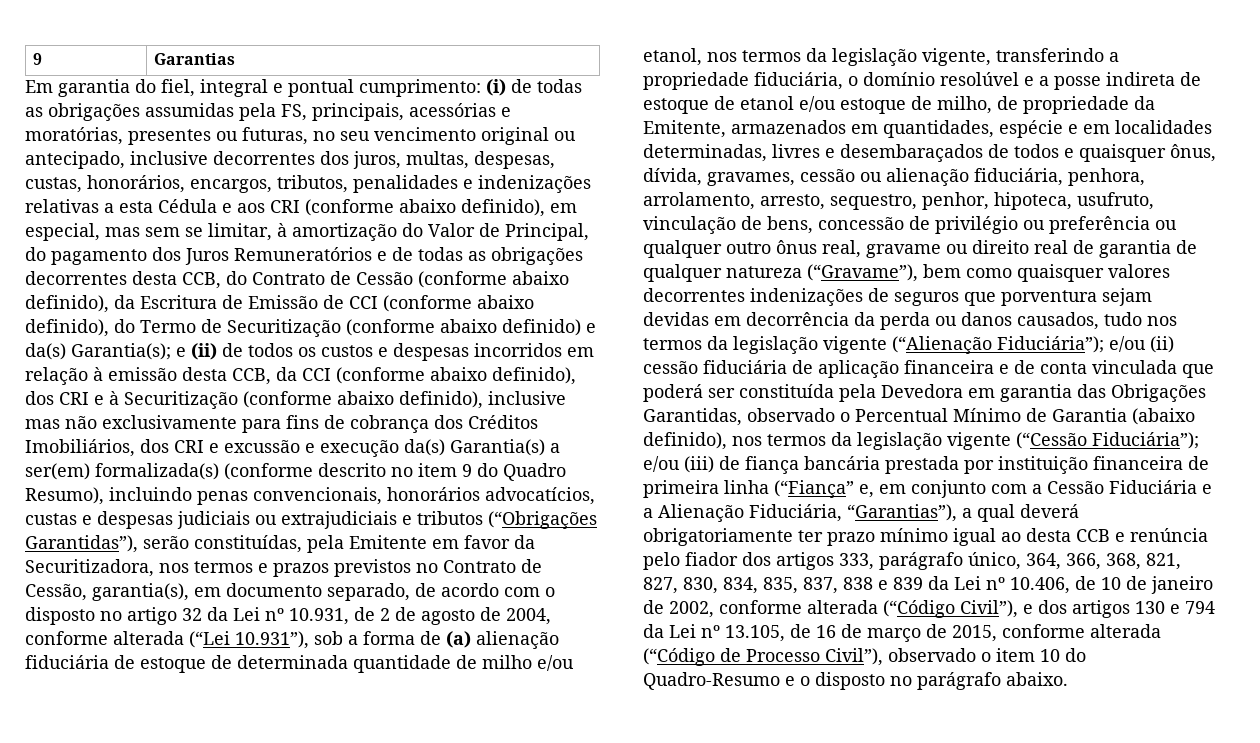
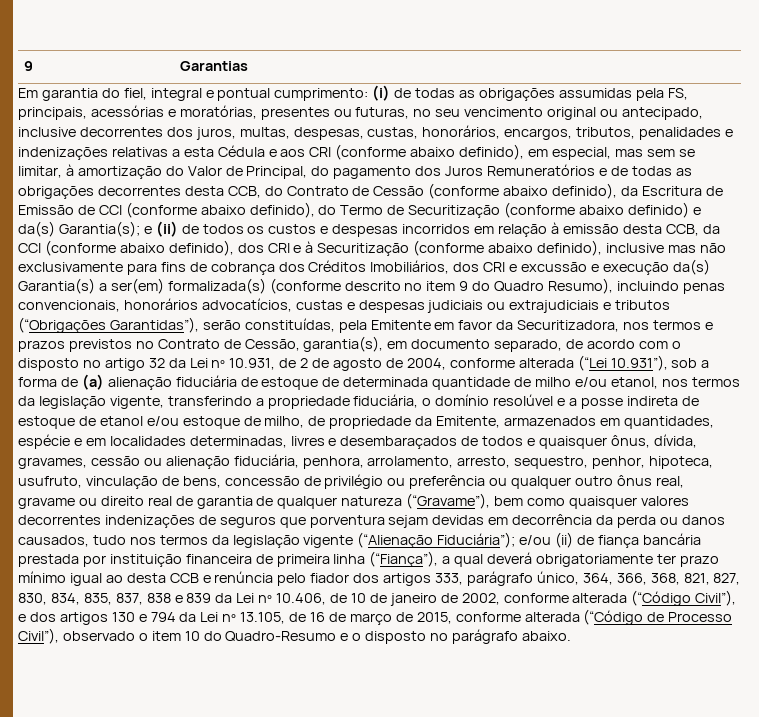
[643,360,1214,378] [643,384,1206,402] [643,408,1195,426] [643,432,1199,450] [643,456,714,473] cessão fiduciária de aplicação financeira e de conta vinculada que poderá ser constituída pela Devedora em garantia das Obrigações Garantidas, observado o Percentual Mínimo de Garantia (abaixo definido), nos termos da legislação vigente (“Cessão Fiduciária”); e/ou (iii) -> (574, 540) none
[774,480,1212,498] [643,504,957,522] (“Fiança” e, em conjunto com a Cessão Fiduciária e a Alienação Fiduciária, “Garantias”), -> [369,551,439,567] (“Fiança”),

